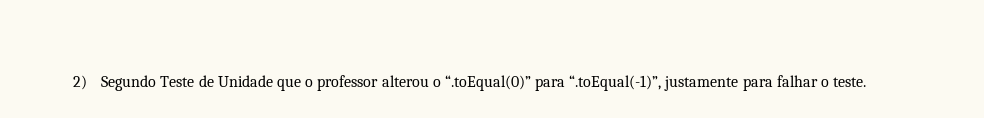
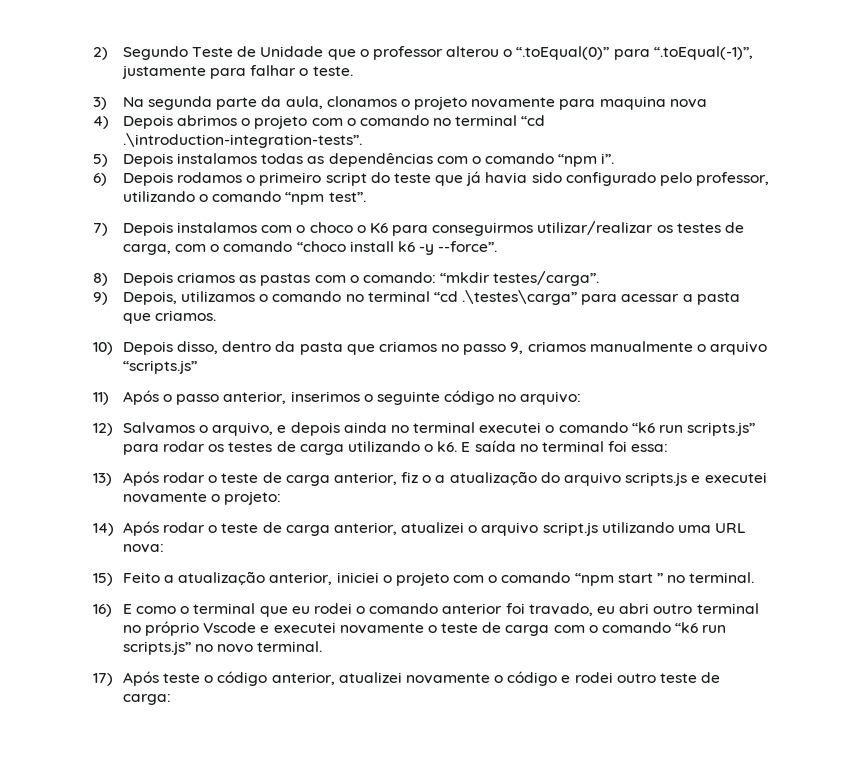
(867, 82) none -> [93,96,707,110] [93,115,546,129] [122,133,362,148] [93,153,615,167] [93,171,770,186] [122,191,366,205] [93,221,744,236] [122,241,498,255] [93,271,600,286] [93,290,740,305] [122,310,216,324] [93,341,768,355] [122,360,197,374] [93,390,582,405] [93,422,756,436] [122,440,669,455] [93,471,767,486] [122,491,282,505] [93,521,747,536] [122,544,164,553] [93,571,755,586] [93,603,759,617] [122,621,727,636] [122,641,323,655] [93,671,721,686] [122,694,171,705] // 3) Na segunda parte da aula, clonamos o projeto novamente para maquina nova // 4) Depois abrimos o projeto com o comando no terminal “cd .\introduction-integration-tests”. // 5) Depois instalamos todas as dependências com o comando “npm i”. // 6) Depois rodamos o primeiro script do teste que já havia sido configurado pelo professor, utilizando o comando “npm test”. // 7) Depois instalamos com o choco o K6 para conseguirmos utilizar/realizar os testes de carga, com o comando “choco install k6 -y --force”. // 8) Depois criamos as pastas com o comando: “mkdir testes/carga”. // 9) Depois, utilizamos o comando no terminal “cd .\testes\carga” para acessar a pasta que criamos. // 10) Depois disso, dentro da pasta que criamos no passo 9, criamos manualmente o arquivo “scripts.js” // 11) Após o passo anterior, inserimos o seguinte código no arquivo: // 12) Salvamos o arquivo, e depois ainda no terminal executei o comando “k6 run scripts.js” para rodar os testes de carga utilizando o k6. E saída no terminal foi essa: // 13) Após rodar o teste de carga anterior, fiz o a atualização do arquivo scripts.js e executei novamente o projeto: // 14) Após rodar o teste de carga anterior, atualizei o arquivo script.js utilizando uma URL nova: // 15) Feito a atualização anterior, iniciei o projeto com o comando “npm start ” no terminal. // 16) E como o terminal que eu rodei o comando anterior foi travado, eu abri outro terminal no próprio Vscode e executei novamente o teste de carga com o comando “k6 run scripts.js” no novo terminal. // 17) Após teste o código anterior, atualizei novamente o código e rodei outro teste de carga:

